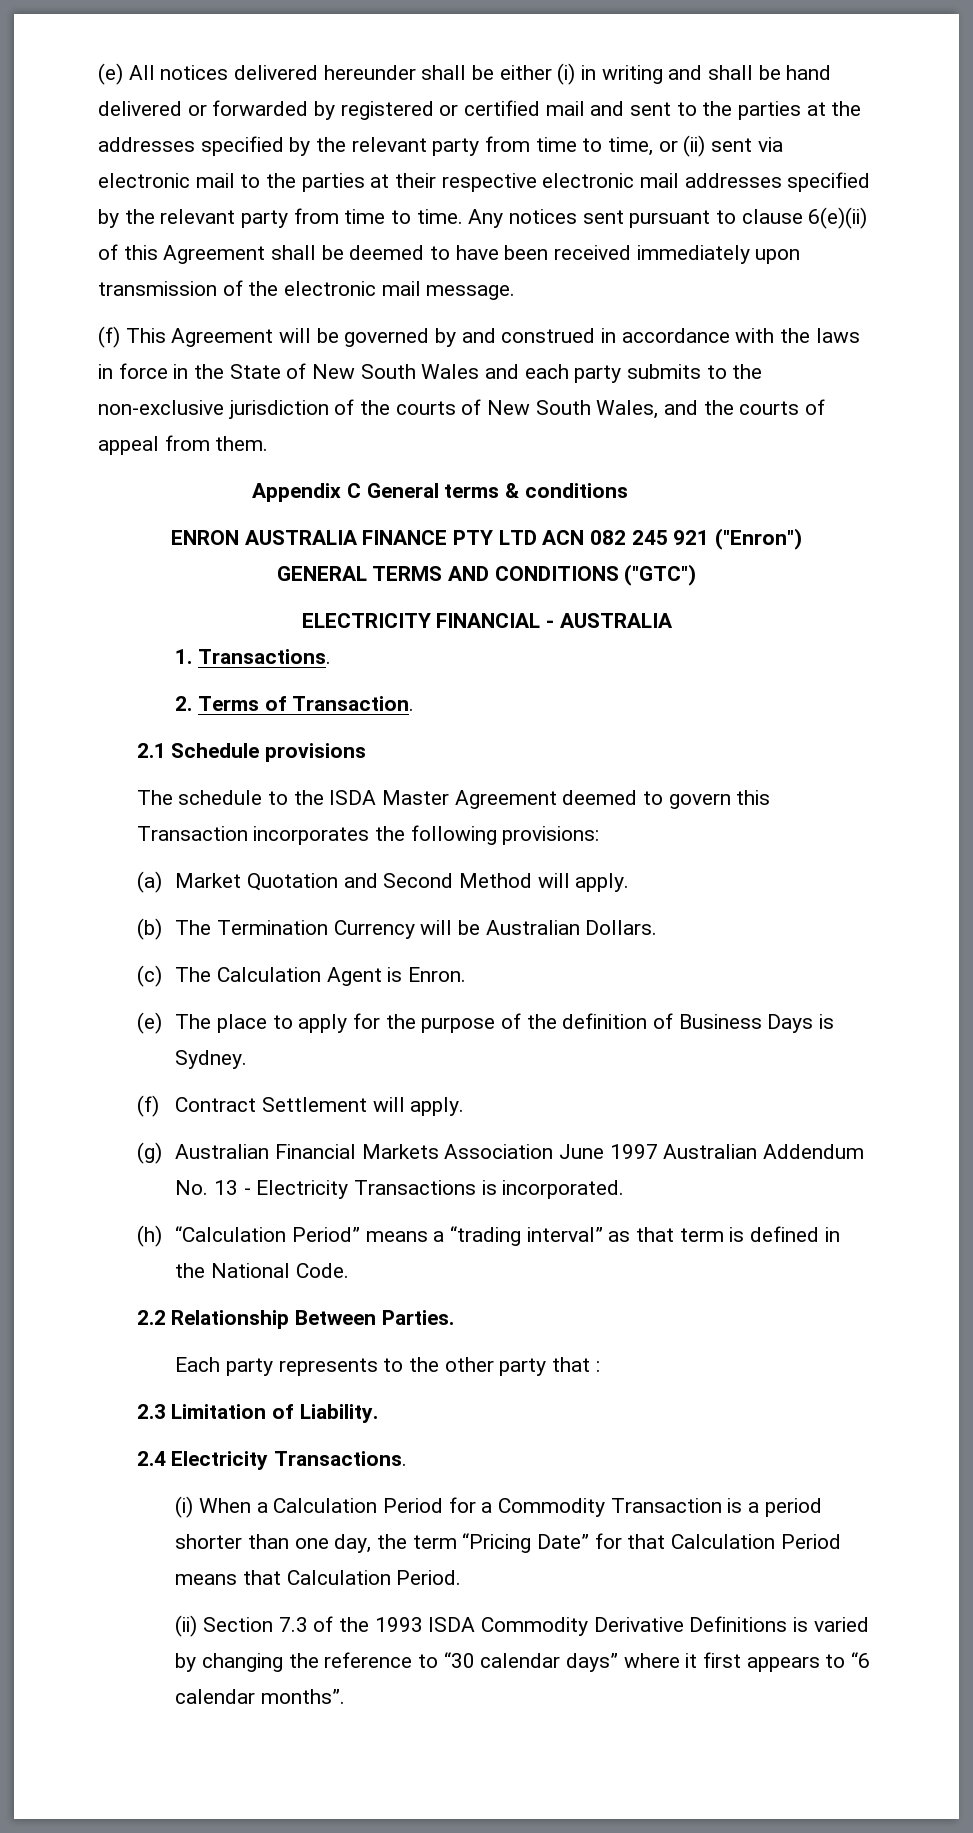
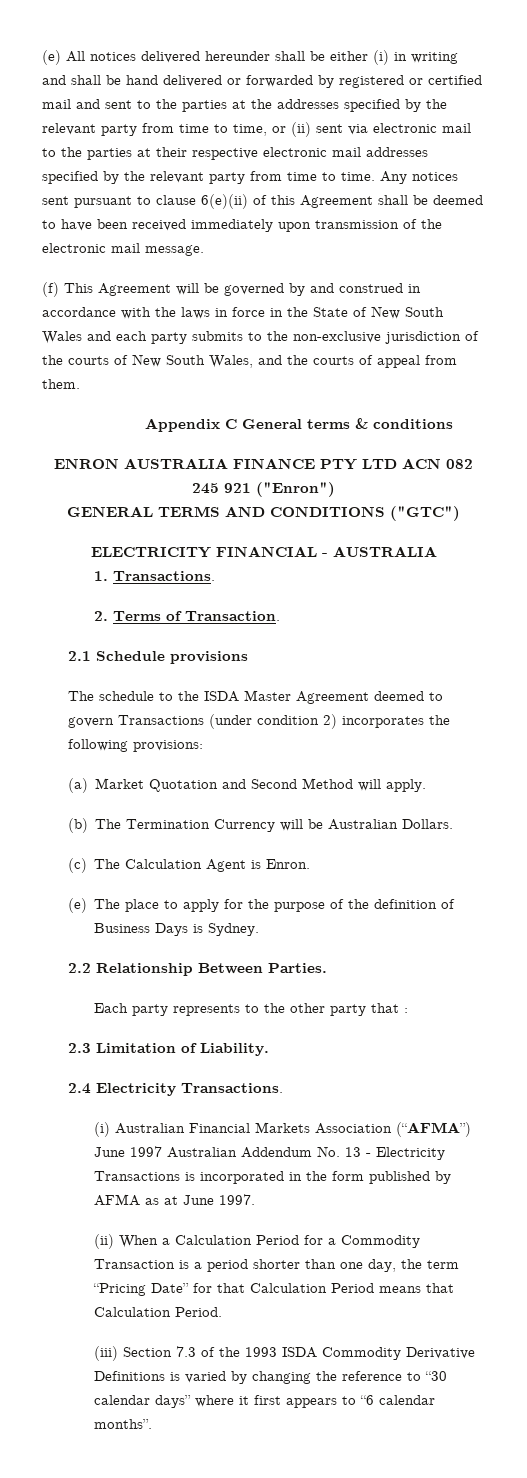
[736,790,771,805] [136,826,248,841] this Transaction -> [117,714,337,729] Transactions (under condition 2)
[136,1095,465,1117] [136,1142,864,1164] [175,1180,625,1199] [136,1225,840,1247] [175,1263,349,1278] // (f) Contract Settlement will apply. // (g) Australian Financial Markets Association June 1997 Australian Addendum No. 13 - Electricity Transactions is incorporated. // (h) “Calculation Period” means a “trading interval” as that term is defined in the National Code. -> (260, 929) none
(194, 1507) none -> [114,1122,471,1137] [93,1146,445,1160] [93,1171,451,1184] [93,1194,255,1206] [93,1234,114,1249] Australian Financial Markets Association (“AFMA”) June 1997 Australian Addendum No. 13 - Electricity Transactions is incorporated in the form published by AFMA as at June 1997. // (ii)
[175,1615,198,1637] (ii) -> [93,1346,118,1361] (iii)

